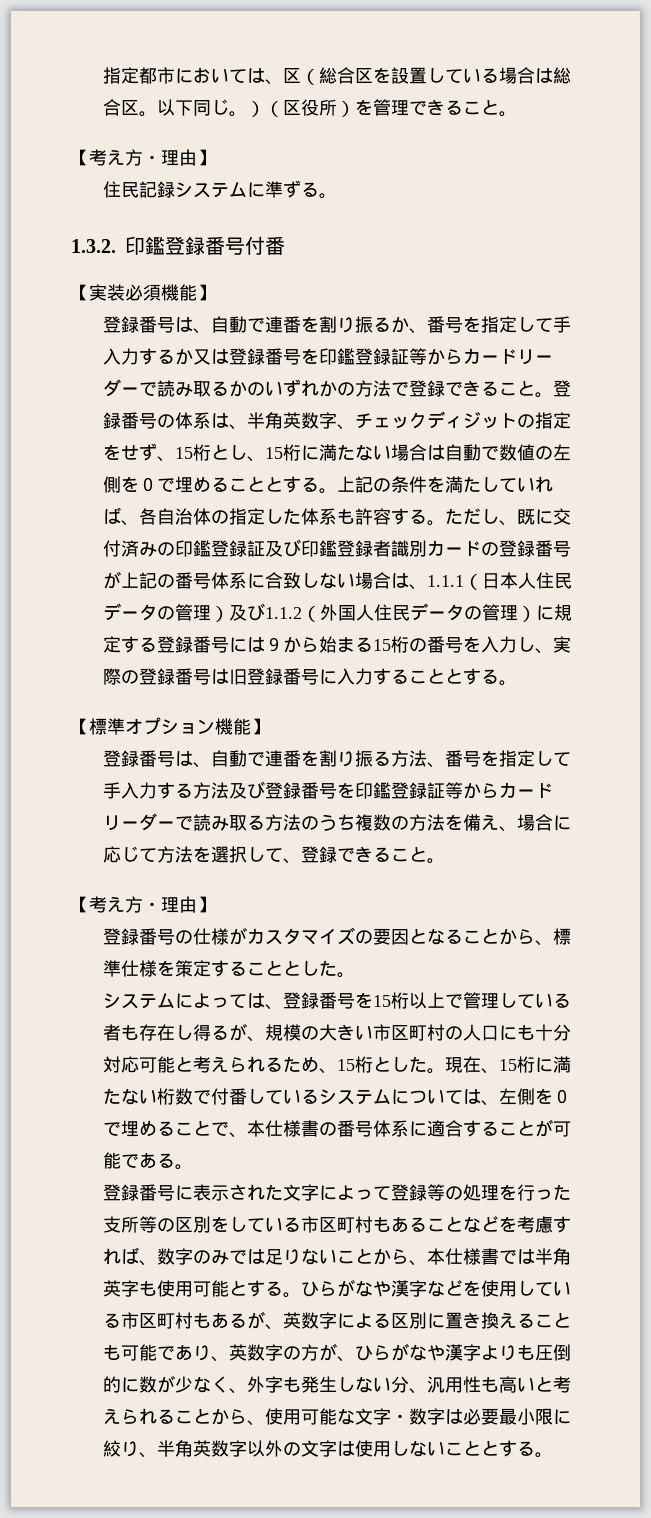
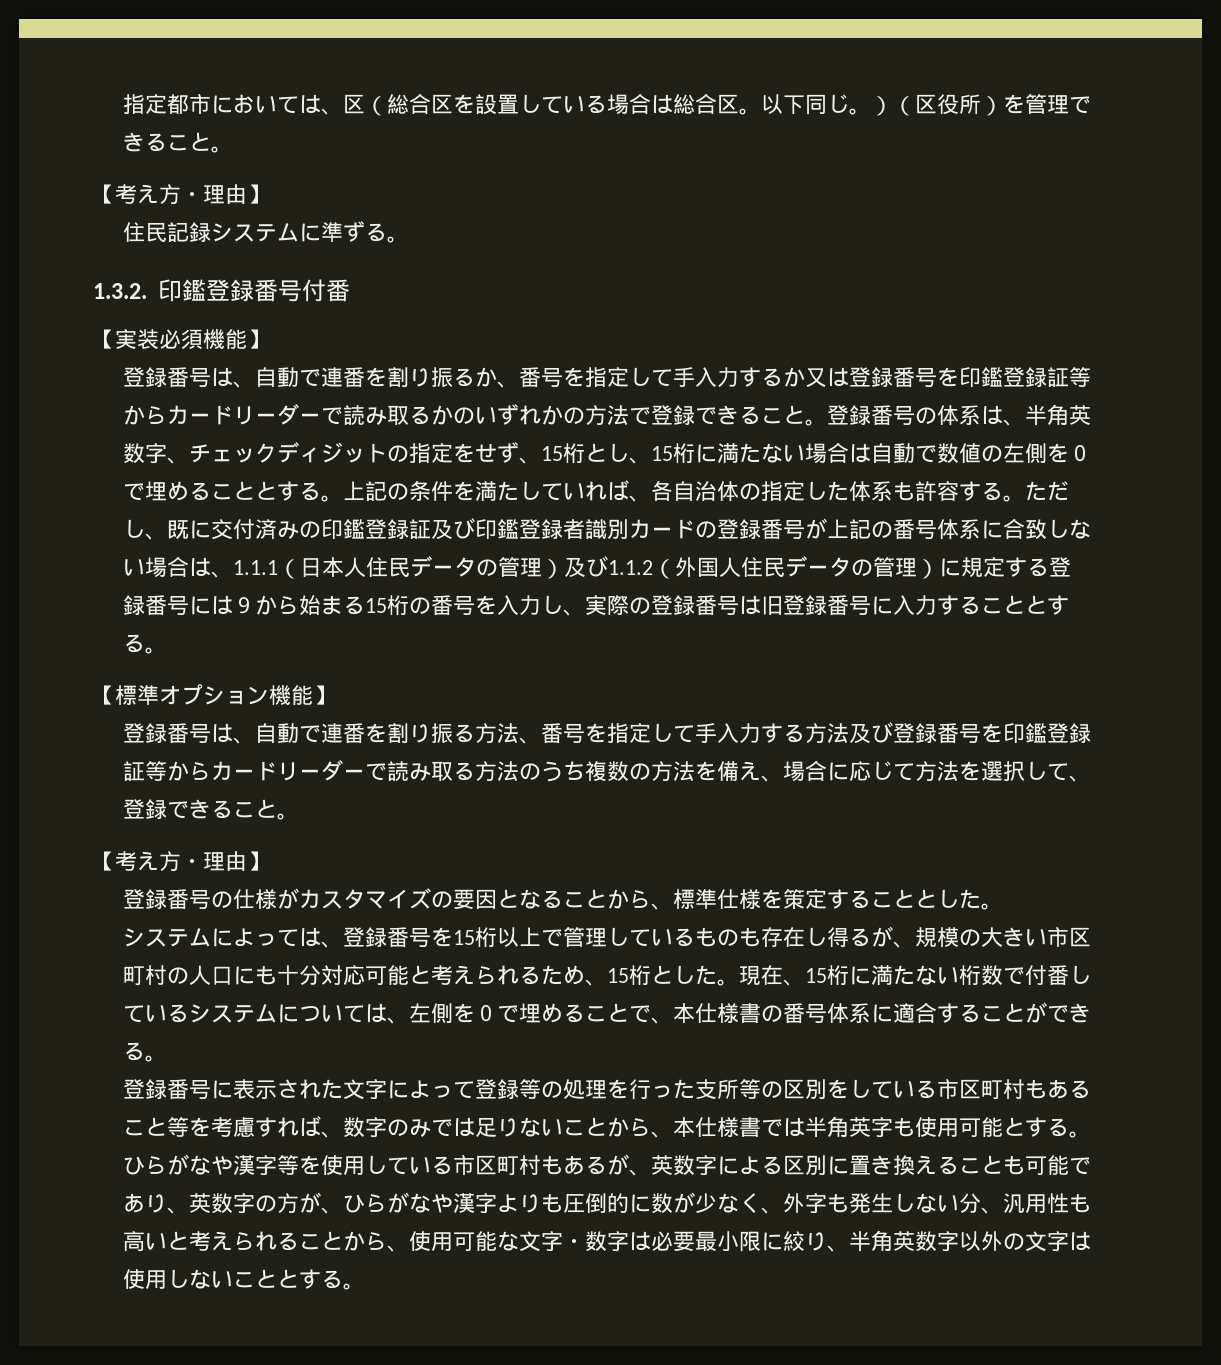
[103,1024,122,1041] 者 -> [695,927,740,947] もの
[553,1121,572,1137] [103,1152,158,1169] 可能であ -> [1047,1003,1092,1023] でき
[463,1216,500,1233] など -> [167,1117,190,1137] 等
[427,1280,464,1297] など -> [277,1155,300,1175] 等

